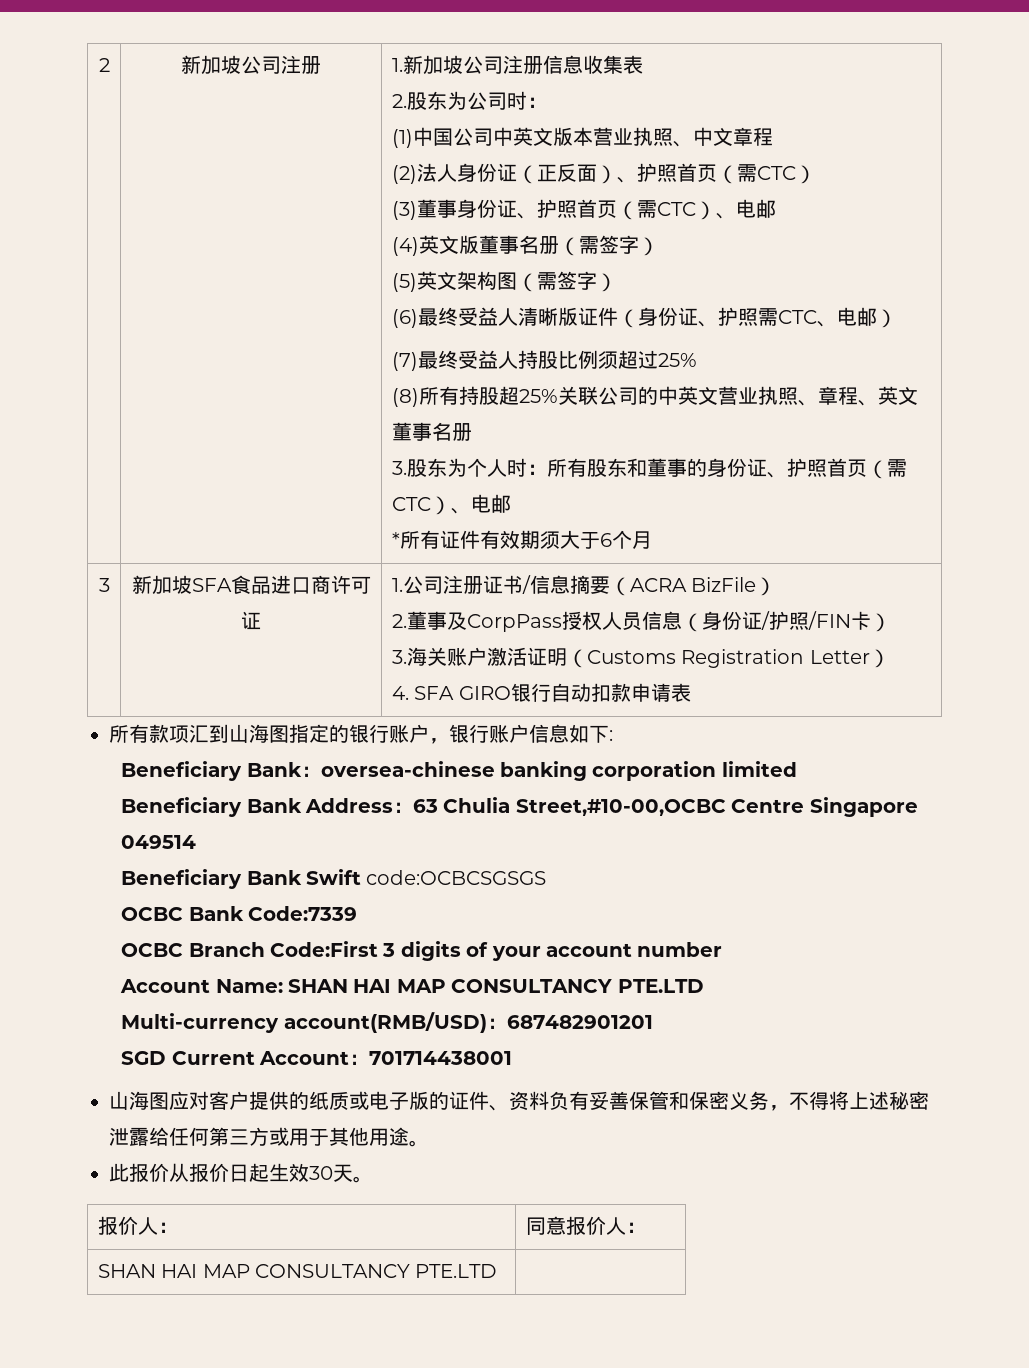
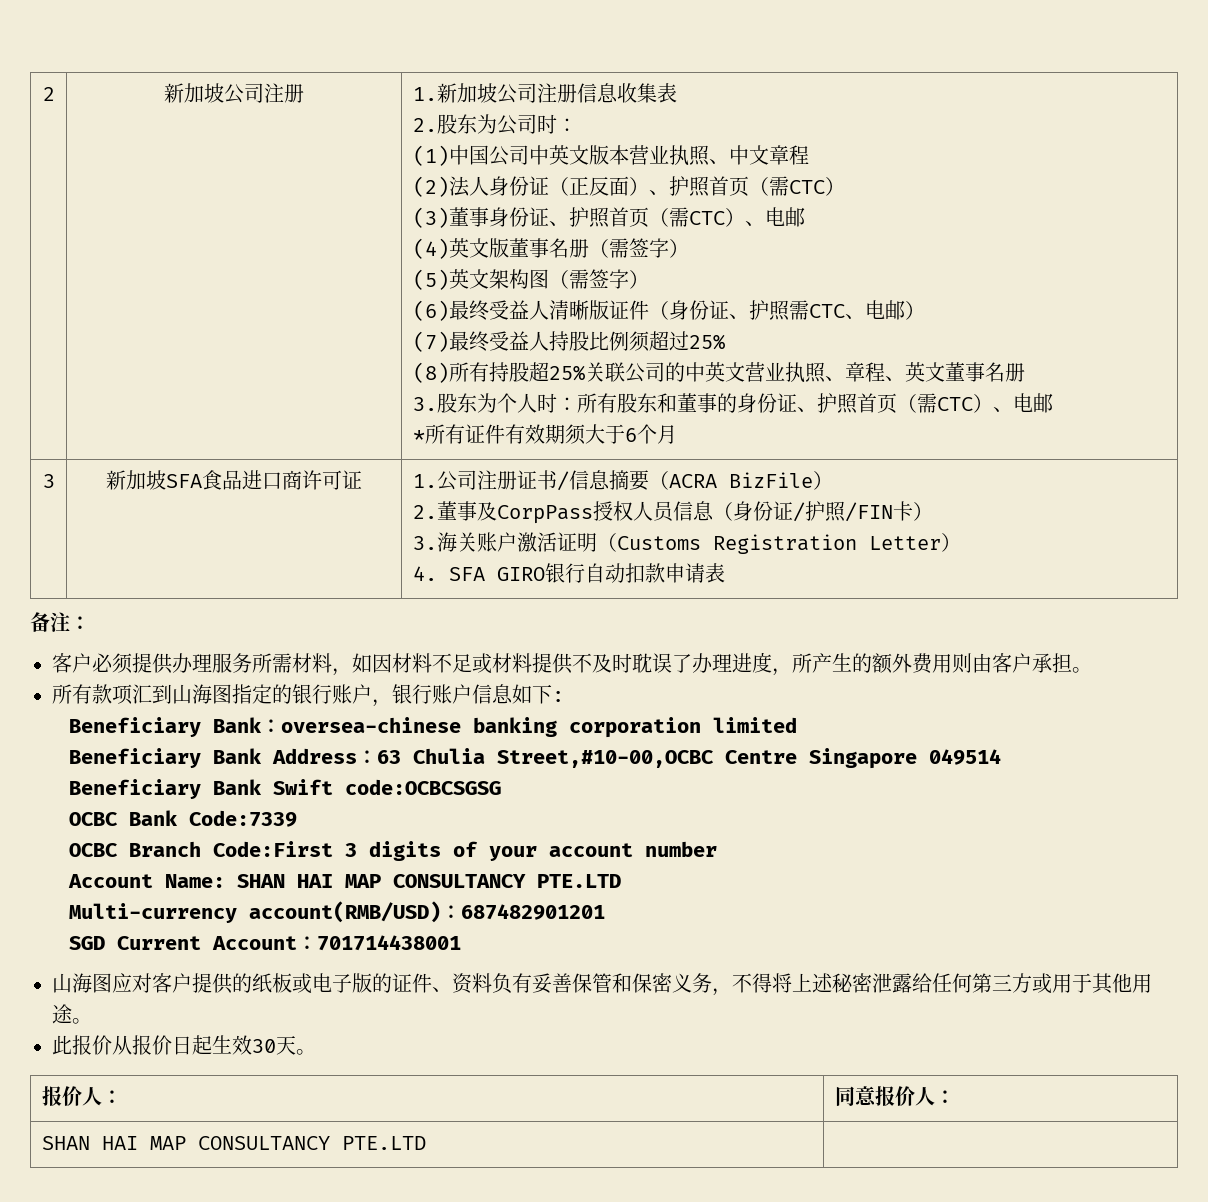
(691, 692) none -> [30,612,90,632] [52,652,1092,676] // 备注： // 客户必须提供办理服务所需材料，如因材料不足或材料提供不及时耽误了办理进度，所产生的额外费用则由客户承担。
[366,870,547,885] code:OCBCSGSGS -> [345,779,502,795] code:OCBCSGSG
[329,1091,349,1110] 质 -> [272,973,292,993] 板

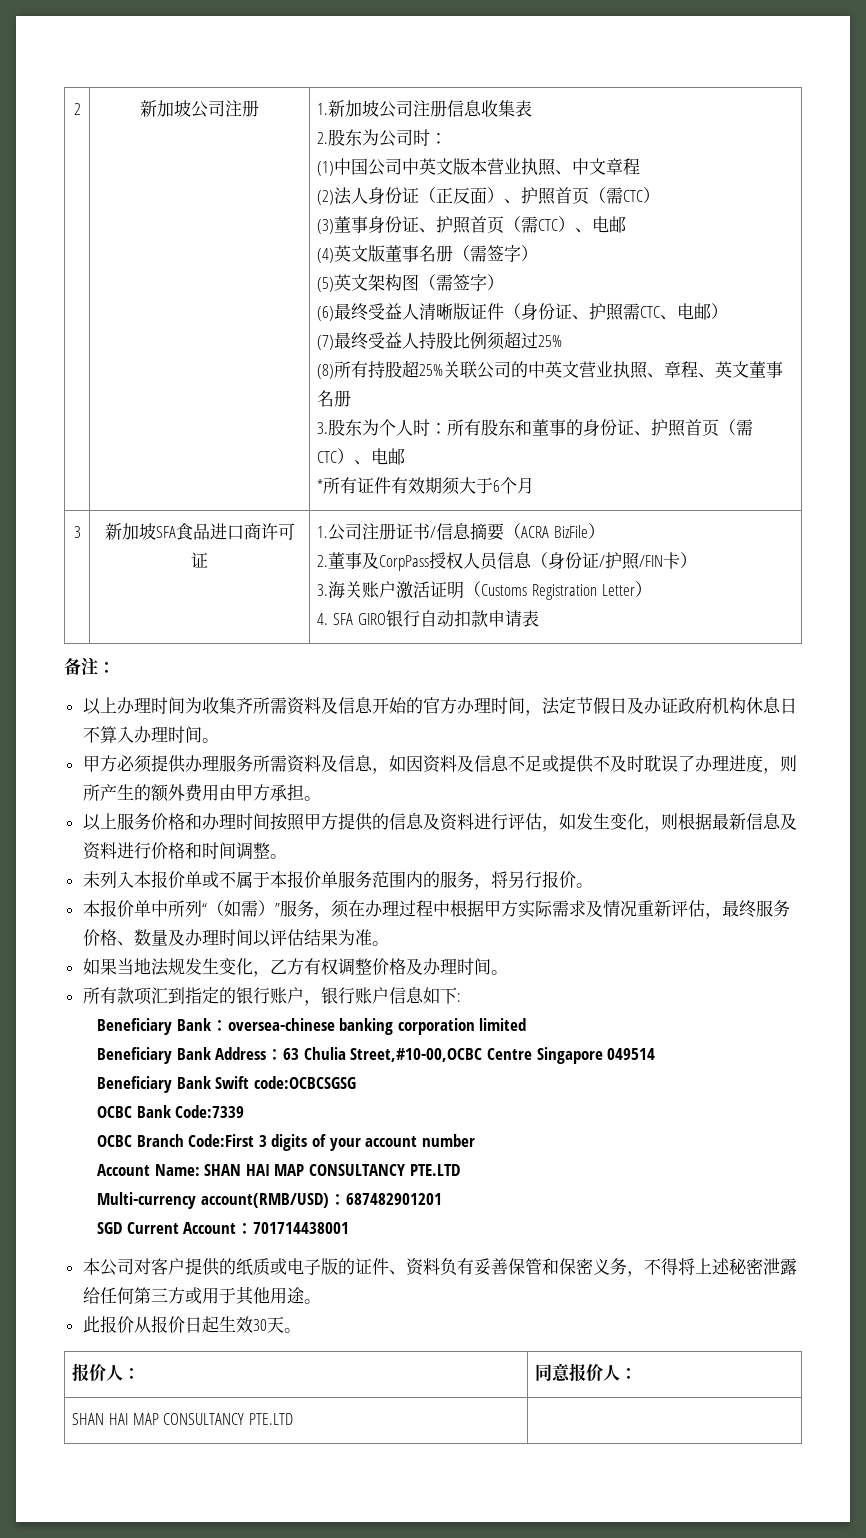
[52,653,92,673] 客户 -> [82,697,797,716] [82,726,219,743] [82,755,117,772] 以上办理时间为收集齐所需资料及信息开始的官方办理时间，法定节假日及办证政府机构休息日不算入办理时间。 // 甲方
[292,653,532,676] 材料，如因材料不足或材料 -> [286,755,559,774] 资料及信息，如因资料及信息不足或
(792, 672) none -> [779,755,797,772] 则
[952,653,1032,673] 则由客户 -> [218,784,270,801] 由甲方
(1092, 670) none -> [82,813,797,832] [82,842,287,860] [82,871,593,890] [82,900,790,919] [82,929,389,947] [82,958,508,977] // 以上服务价格和办理时间按照甲方提供的信息及资料进行评估，如发生变化，则根据最新信息及资料进行价格和时间调整。 // 未列入本报价单或不属于本报价单服务范围内的服务，将另行报价。 // 本报价单中所列“（如需）”服务，须在办理过程中根据甲方实际需求及情况重新评估，最终服务价格、数量及办理时间以评估结果为准。 // 如果当地法规发生变化，乙方有权调整价格及办理时间。
[172,684,232,704] 山海图 -> (185, 995) none
[52,973,132,993] 山海图应 -> [82,1258,134,1276] 本公司
[272,973,292,993] 板 -> [252,1258,270,1276] 质

